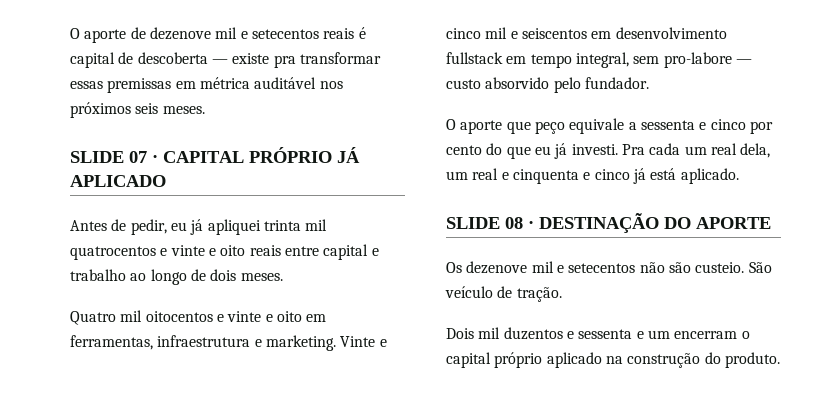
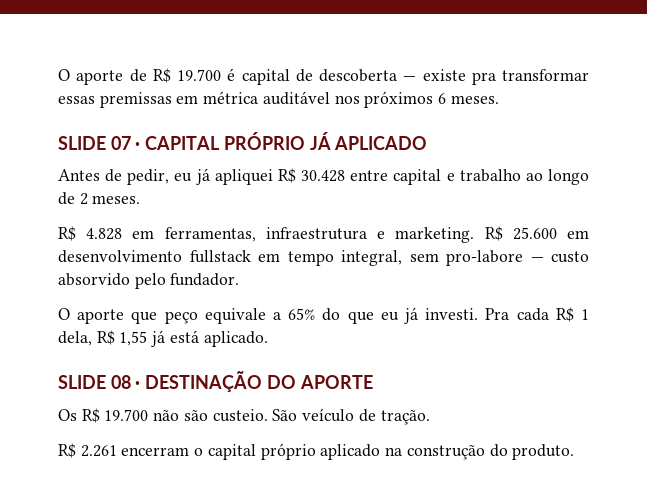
[149,27,355,40] dezenove mil e setecentos reais -> [152,68,221,83] R$ 19.700
[135,103,159,114] seis -> [438,93,447,104] 6
[263,219,328,231] [70,245,281,260] trinta mil quatrocentos e vinte e oito reais -> [277,168,346,183] R$ 30.428
[210,269,283,281] [70,310,302,325] dois meses. // Quatro mil oitocentos e vinte e oito -> [79,193,141,205] [58,226,123,241] 2 meses. // R$ 4.828
[340,336,387,347] [446,27,587,39] Vinte e cinco mil e seiscentos -> [484,226,557,241] R$ 25.600
[640,119,773,134] [446,145,482,155] sessenta e cinco por cento -> [288,308,316,320] 65%
[684,143,771,158] [446,168,630,184] um real dela, um real e cinquenta e cinco -> [555,307,589,322] [58,330,148,346] R$ 1 dela, R$ 1,55
[466,261,636,274] dezenove mil e setecentos -> [81,408,149,423] R$ 19.700
[446,327,670,340] Dois mil duzentos e sessenta e um -> [58,443,117,458] R$ 2.261

